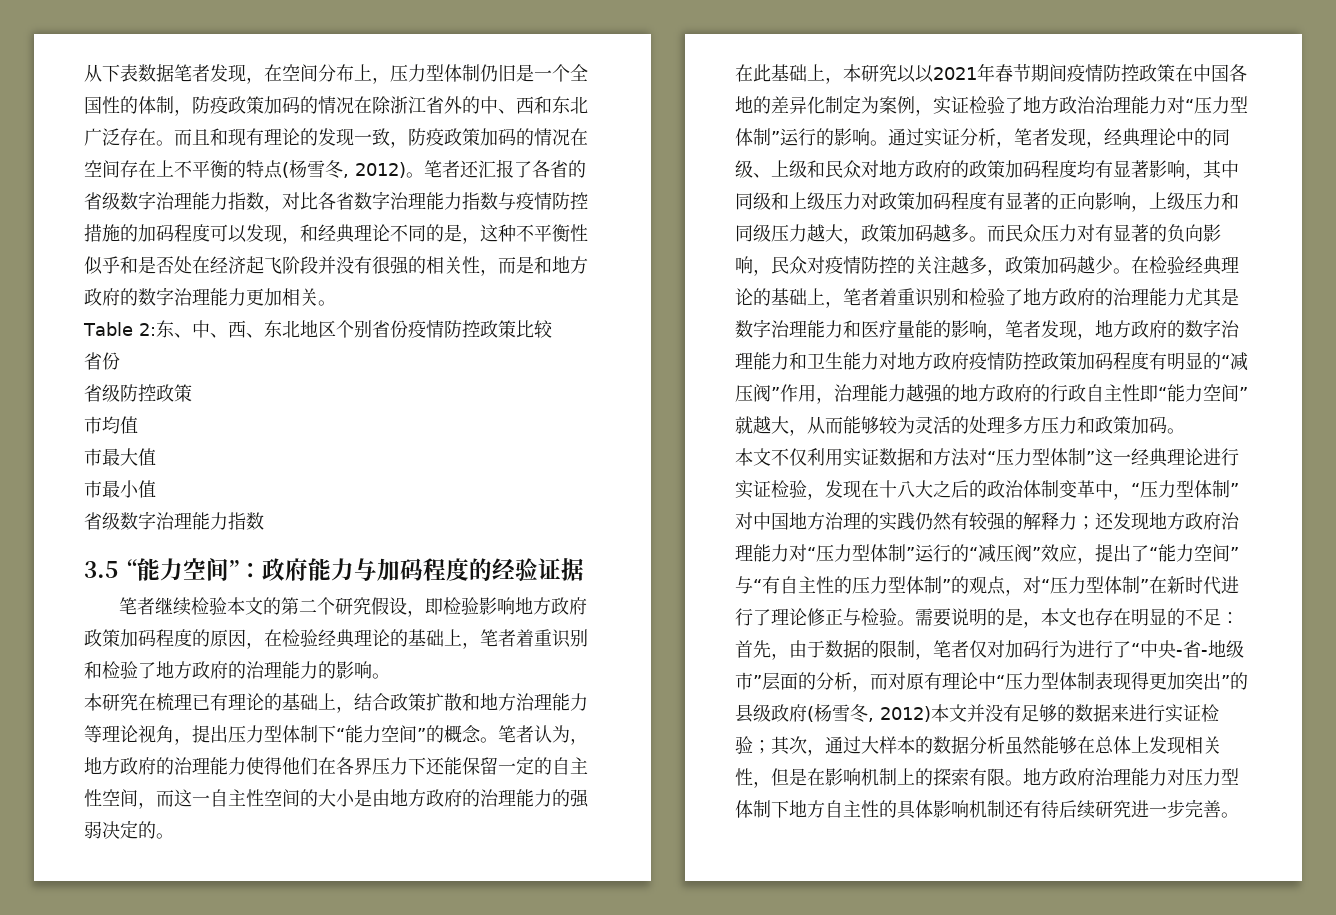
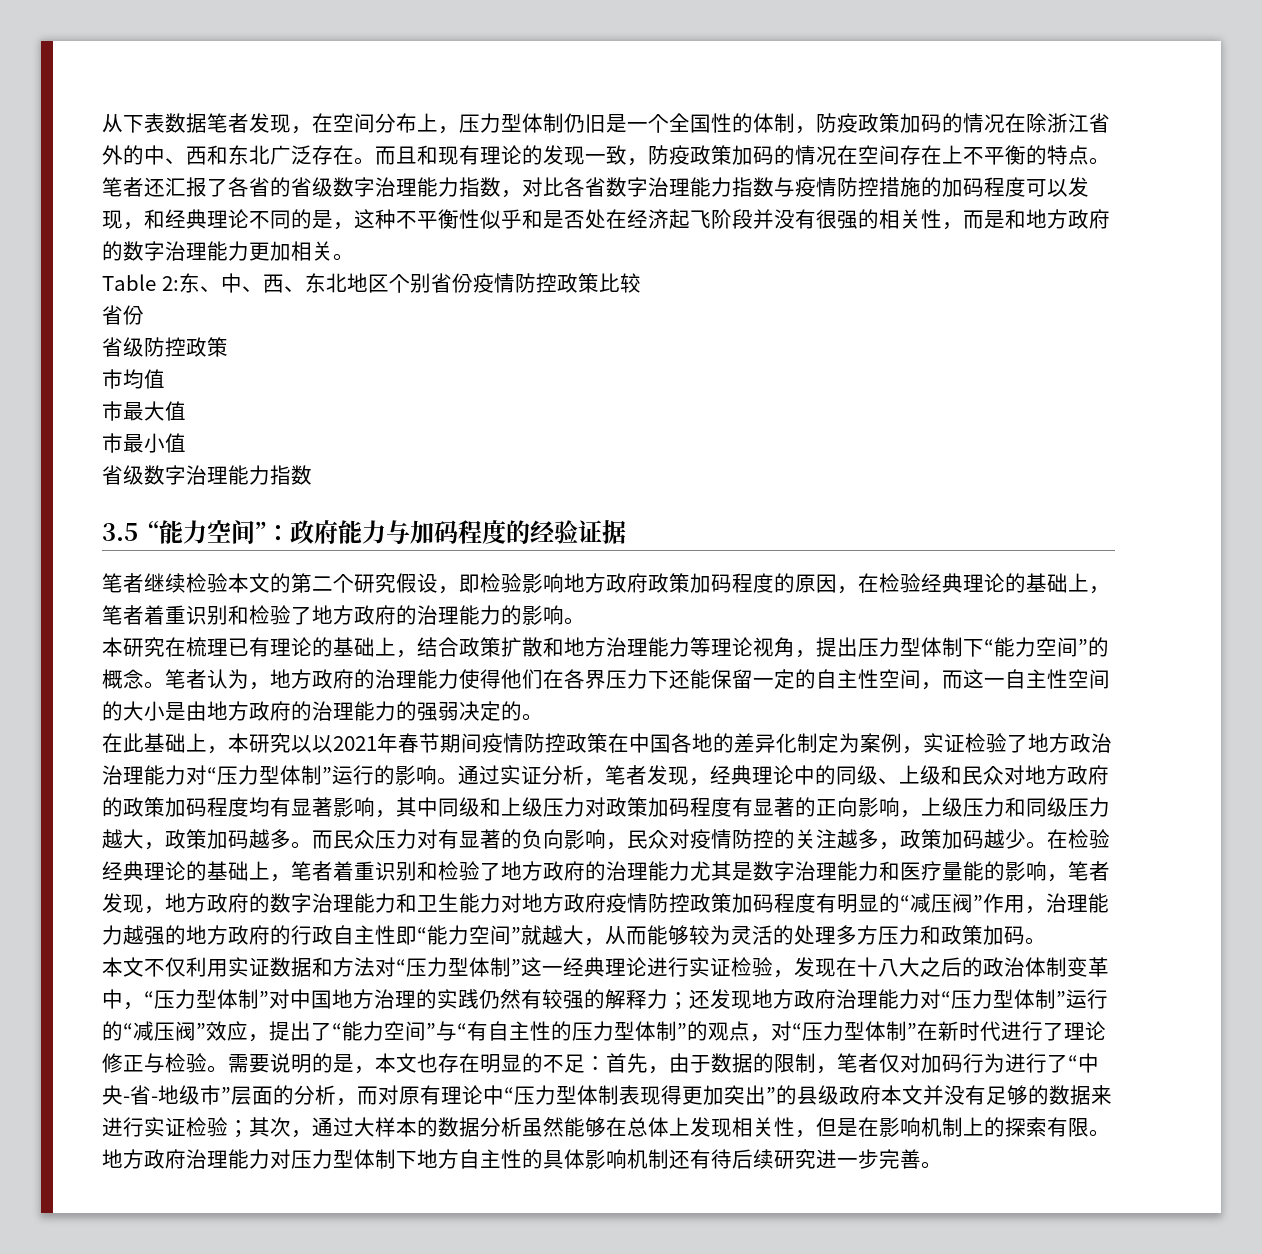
[282,159,406,179] (杨雪冬, 2012) -> (1089, 155) none
[807,703,931,723] (杨雪冬, 2012) -> (881, 1095) none

